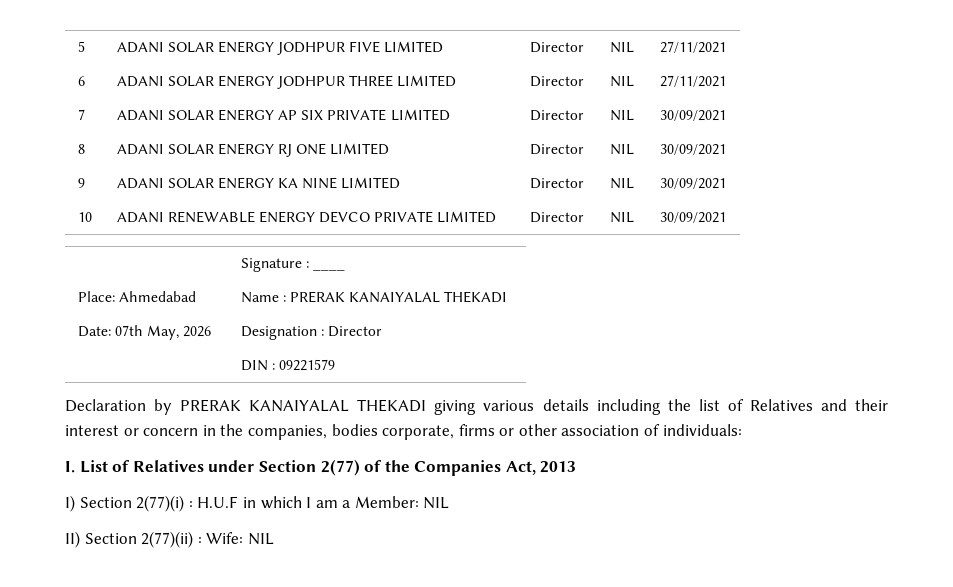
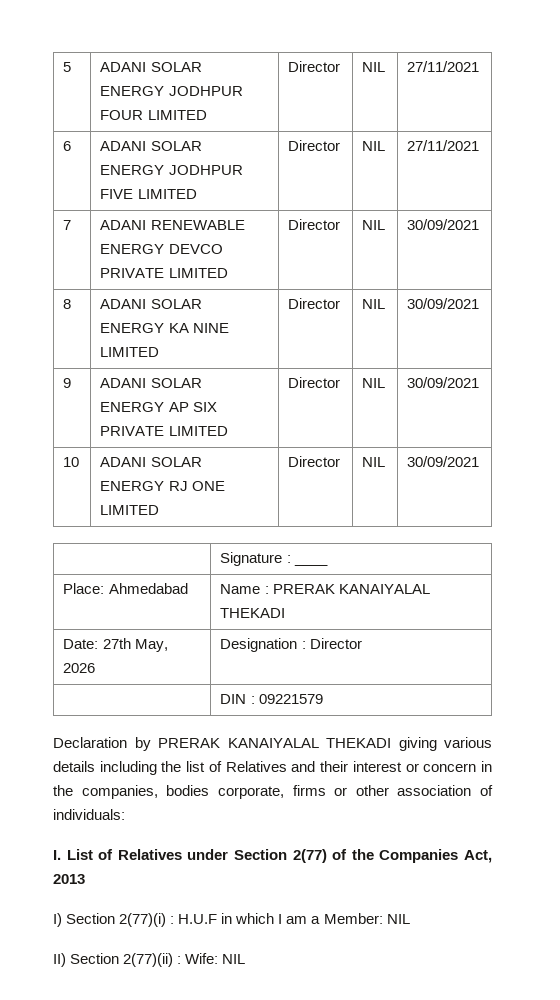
(85, 46) none -> [100,62,202,72] [100,86,243,96] [100,110,207,120] [288,61,341,72] [362,62,386,72] [407,61,480,72] [63,141,72,151] | ADANI SOLAR ENERGY JODHPUR FOUR LIMITED | Director | NIL | 27/11/2021 // 6
[77,76,85,86] [116,75,457,89] [529,76,584,87] [609,76,634,87] [659,75,726,87] [77,109,85,120] 6 | ADANI SOLAR ENERGY JODHPUR THREE LIMITED | Director | NIL | 27/11/2021 // 7 -> [63,220,72,230] [100,220,245,230] [100,244,223,254] [100,268,228,278] [288,219,341,230] [362,220,386,230] [407,219,480,230] [63,299,72,309] [100,299,202,309] [100,323,229,333] [100,347,160,357] [288,298,341,309] [362,299,386,309] [407,298,480,309] [63,378,72,388] 7 | ADANI RENEWABLE ENERGY DEVCO PRIVATE LIMITED | Director | NIL | 30/09/2021 // 8 | ADANI SOLAR ENERGY KA NINE LIMITED | Director | NIL | 30/09/2021 // 9
[77,144,85,154] 8 -> [63,457,80,467] 10
[77,178,85,188] [116,177,401,189] [529,178,584,189] [609,178,634,189] [659,178,726,189] [77,212,92,222] [116,211,497,223] [529,212,584,223] [609,212,634,223] [659,212,726,223] // 9 | ADANI SOLAR ENERGY KA NINE LIMITED | Director | NIL | 30/09/2021 // 10 | ADANI RENEWABLE ENERGY DEVCO PRIVATE LIMITED | Director | NIL | 30/09/2021 -> (480, 461) none
[114,325,143,336] 07th -> [102,638,131,649] 27th

